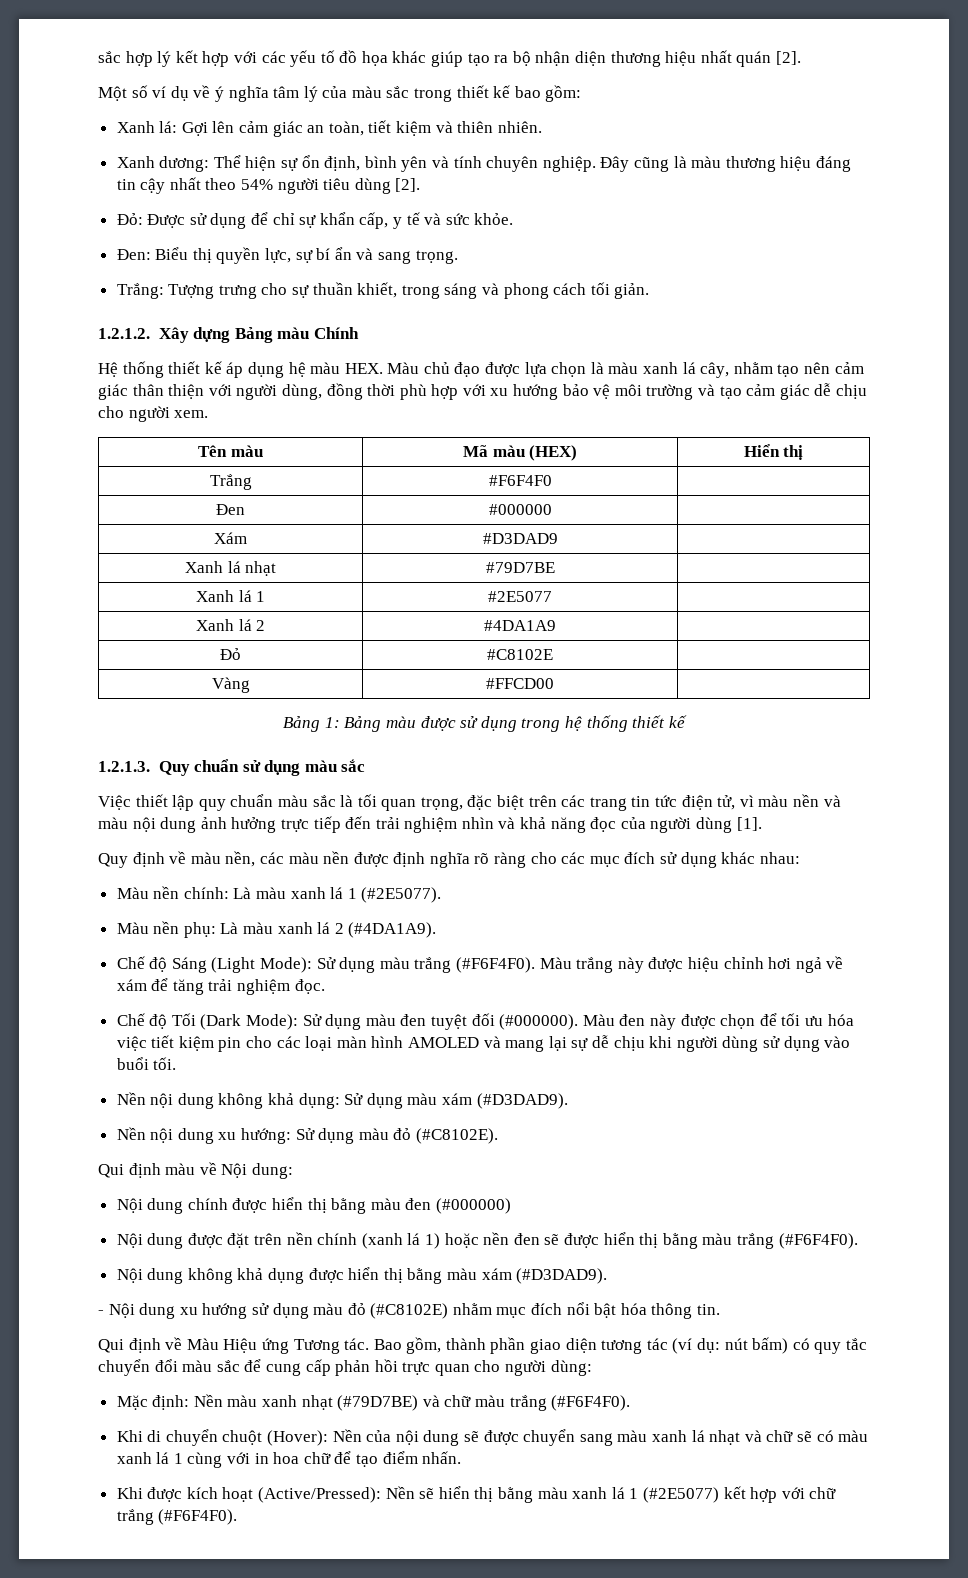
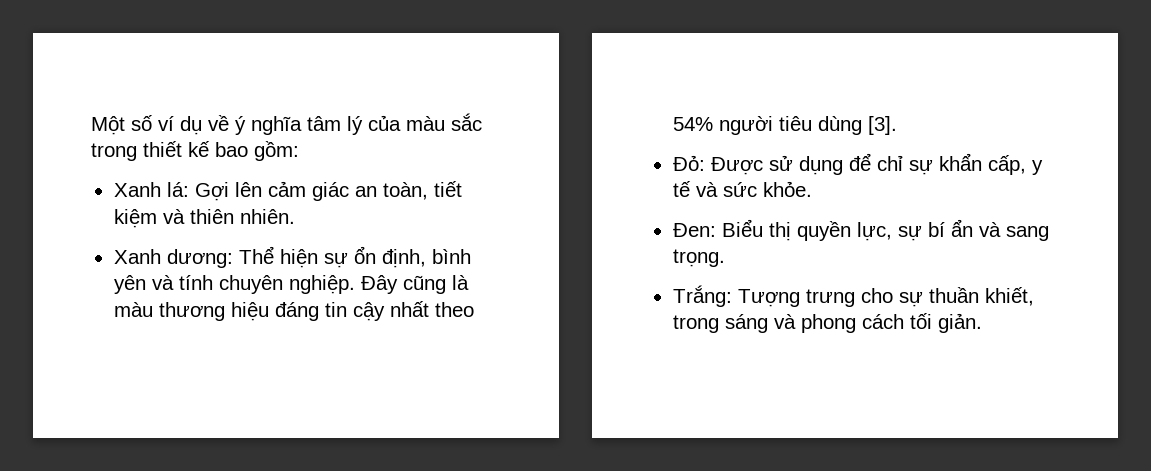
[98,50,801,67] sắc hợp lý kết hợp với các yếu tố đồ họa khác giúp tạo ra bộ nhận diện thương hiệu nhất quán [2]. // -> (91, 125) none
[395,178,421,192] [2]. -> [867,116,897,135] [3].
[98,327,359,343] [98,361,864,378] [98,383,867,400] [98,406,209,422] [198,445,263,457] [462,445,578,461] [743,444,804,460] [209,474,252,490] [488,475,552,486] [216,504,245,515] [488,504,552,515] [214,532,247,544] [482,533,558,544] [184,561,277,576] [485,562,555,573] [195,590,266,602] [488,591,552,602] [195,619,266,631] [484,620,556,631] [220,648,241,660] [487,649,553,660] [211,677,250,693] [486,678,554,689] [283,715,687,732] [98,759,366,776] [98,794,841,811] [98,816,762,833] [98,851,800,868] [116,886,442,903] [116,921,437,938] [116,956,844,973] [116,978,325,995] [116,1013,854,1030] [116,1035,851,1052] [116,1057,177,1070] [116,1092,568,1109] [116,1127,499,1144] [98,1162,293,1179] [116,1197,512,1214] [116,1232,858,1249] [116,1267,608,1284] [98,1302,721,1319] [98,1337,867,1354] [98,1359,592,1376] [116,1394,631,1411] [116,1429,869,1446] [116,1451,462,1468] [116,1486,837,1503] [116,1509,238,1525] // 1.2.1.2. Xây dựng Bảng màu Chính // Hệ thống thiết kế áp dụng hệ màu HEX. Màu chủ đạo được lựa chọn là màu xanh lá cây, nhằm tạo nên cảm giác thân thiện với người dùng, đồng thời phù hợp với xu hướng bảo vệ môi trường và tạo cảm giác dễ chịu cho người xem. // Tên màu | Mã màu (HEX) | Hiển thị // Trắng | #F6F4F0 | // Đen | #000000 | // Xám | #D3DAD9 | // Xanh lá nhạt | #79D7BE | // Xanh lá 1 | #2E5077 | // Xanh lá 2 | #4DA1A9 | // Đỏ | #C8102E | // Vàng | #FFCD00 | // Bảng 1: Bảng màu được sử dụng trong hệ thống thiết kế // 1.2.1.3. Quy chuẩn sử dụng màu sắc // Việc thiết lập quy chuẩn màu sắc là tối quan trọng, đặc biệt trên các trang tin tức điện tử, vì màu nền và màu nội dung ảnh hưởng trực tiếp đến trải nghiệm nhìn và khả năng đọc của người dùng [1]. // Quy định về màu nền, các màu nền được định nghĩa rõ ràng cho các mục đích sử dụng khác nhau: // Màu nền chính: Là màu xanh lá 1 (#2E5077). // Màu nền phụ: Là màu xanh lá 2 (#4DA1A9). // Chế độ Sáng (Light Mode): Sử dụng màu trắng (#F6F4F0). Màu trắng này được hiệu chỉnh hơi ngả về xám để tăng trải nghiệm đọc. // Chế độ Tối (Dark Mode): Sử dụng màu đen tuyệt đối (#000000). Màu đen này được chọn để tối ưu hóa việc tiết kiệm pin cho các loại màn hình AMOLED và mang lại sự dễ chịu khi người dùng sử dụng vào buổi tối. // Nền nội dung không khả dụng: Sử dụng màu xám (#D3DAD9). // Nền nội dung xu hướng: Sử dụng màu đỏ (#C8102E). // Qui định màu về Nội dung: // Nội dung chính được hiển thị bằng màu đen (#000000) // Nội dung được đặt trên nền chính (xanh lá 1) hoặc nền đen sẽ được hiển thị bằng màu trắng (#F6F4F0). // Nội dung không khả dụng được hiển thị bằng màu xám (#D3DAD9). // - Nội dung xu hướng sử dụng màu đỏ (#C8102E) nhằm mục đích nổi bật hóa thông tin. // Qui định về Màu Hiệu ứng Tương tác. Bao gồm, thành phần giao diện tương tác (ví dụ: nút bấm) có quy tắc chuyển đổi màu sắc để cung cấp phản hồi trực quan cho người dùng: // Mặc định: Nền màu xanh nhạt (#79D7BE) và chữ màu trắng (#F6F4F0). // Khi di chuyển chuột (Hover): Nền của nội dung sẽ được chuyển sang màu xanh lá nhạt và chữ sẽ có màu xanh lá 1 cùng với in hoa chữ để tạo điểm nhấn. // Khi được kích hoạt (Active/Pressed): Nền sẽ hiển thị bằng màu xanh lá 1 (#2E5077) kết hợp với chữ trắng (#F6F4F0). -> (982, 323) none

